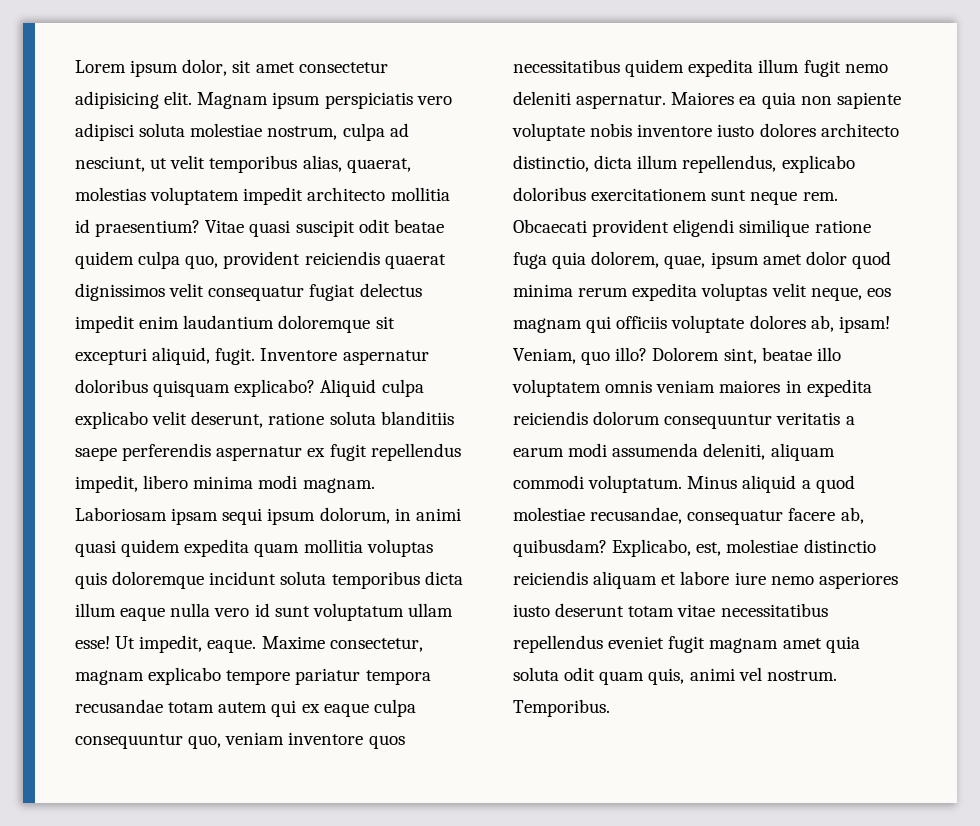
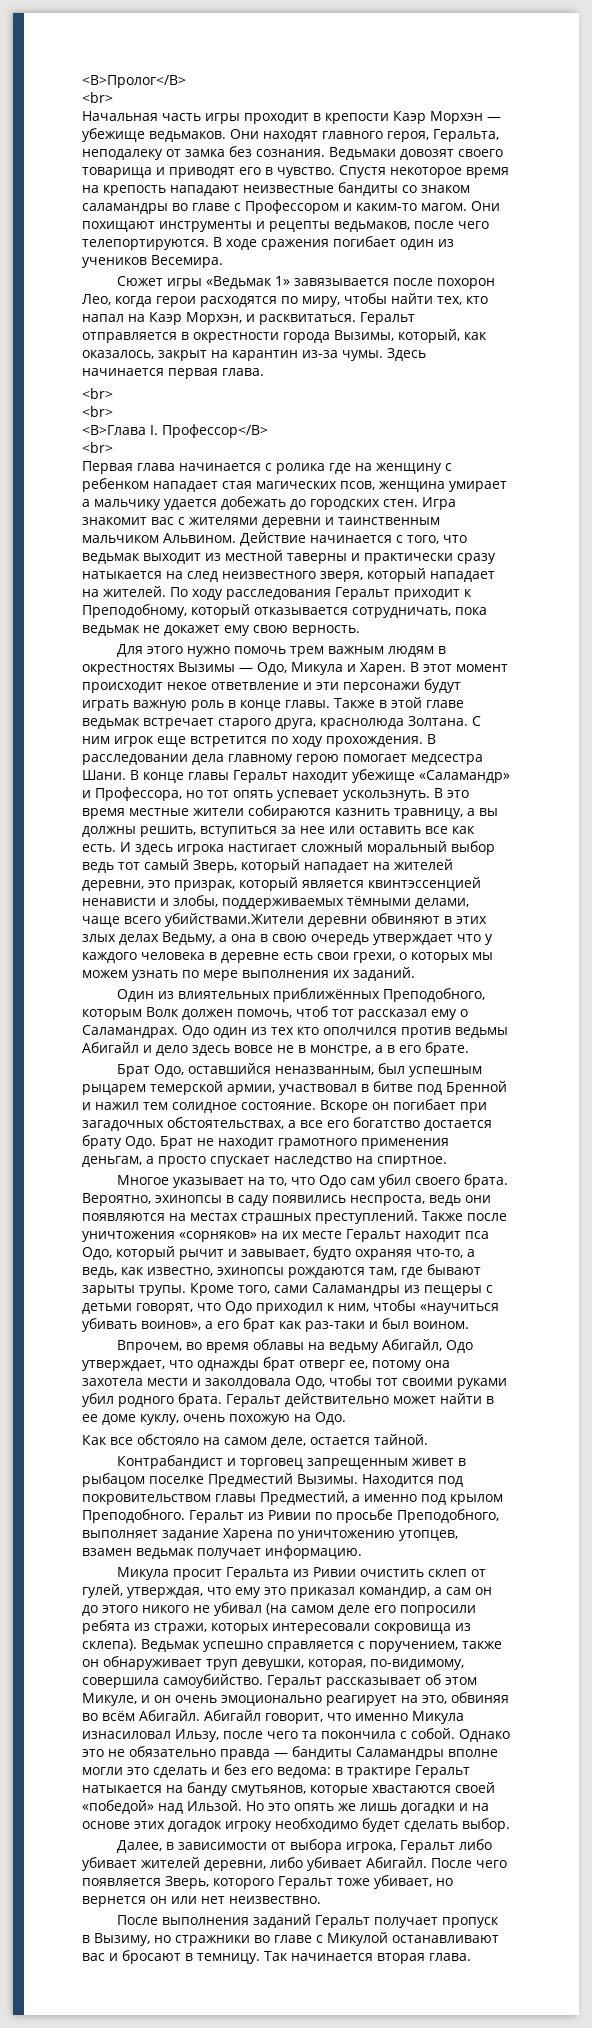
[75,59,388,77] [75,91,452,109] [75,123,409,141] [75,155,411,173] [75,187,450,205] [75,219,444,237] [75,251,446,269] [75,283,422,301] [75,315,395,333] [75,347,429,365] [75,379,424,397] [75,411,454,429] [75,443,461,461] [75,475,375,493] [75,507,461,525] [75,539,433,557] [75,571,463,589] [75,603,453,621] [75,635,423,653] [75,667,431,685] [75,699,416,717] [75,732,405,749] [513,59,888,77] [513,91,901,109] [512,123,899,141] [513,155,855,173] [513,187,838,205] [513,219,871,237] [513,251,891,269] [513,283,891,301] [513,315,890,333] [513,347,841,365] [512,379,872,397] [513,411,855,429] [513,443,835,461] [513,475,855,493] [513,507,864,525] [513,539,876,557] [513,571,898,589] [513,603,828,617] [513,635,860,653] [513,667,837,685] [513,699,610,717] Lorem ipsum dolor, sit amet consectetur adipisicing elit. Magnam ipsum perspiciatis vero adipisci soluta molestiae nostrum, culpa ad nesciunt, ut velit temporibus alias, quaerat, molestias voluptatem impedit architecto mollitia id praesentium? Vitae quasi suscipit odit beatae quidem culpa quo, provident reiciendis quaerat dignissimos velit consequatur fugiat delectus impedit enim laudantium doloremque sit excepturi aliquid, fugit. Inventore aspernatur doloribus quisquam explicabo? Aliquid culpa explicabo velit deserunt, ratione soluta blanditiis saepe perferendis aspernatur ex fugit repellendus impedit, libero minima modi magnam. Laboriosam ipsam sequi ipsum dolorum, in animi quasi quidem expedita quam mollitia voluptas quis doloremque incidunt soluta temporibus dicta illum eaque nulla vero id sunt voluptatum ullam esse! Ut impedit, eaque. Maxime consectetur, magnam explicabo tempore pariatur tempora recusandae totam autem qui ex eaque culpa consequuntur quo, veniam inventore quos necessitatibus quidem expedita illum fugit nemo deleniti aspernatur. Maiores ea quia non sapiente voluptate nobis inventore iusto dolores architecto distinctio, dicta illum repellendus, explicabo doloribus exercitationem sunt neque rem. Obcaecati provident eligendi similique ratione fuga quia dolorem, quae, ipsum amet dolor quod minima rerum expedita voluptas velit neque, eos magnam qui officiis voluptate dolores ab, ipsam! Veniam, quo illo? Dolorem sint, beatae illo voluptatem omnis veniam maiores in expedita reiciendis dolorum consequuntur veritatis a earum modi assumenda deleniti, aliquam commodi voluptatum. Minus aliquid a quod molestiae recusandae, consequatur facere ab, quibusdam? Explicabo, est, molestiae distinctio reiciendis aliquam et labore iure nemo asperiores iusto deserunt totam vitae necessitatibus repellendus eveniet fugit magnam amet quia soluta odit quam quis, animi vel nostrum. Temporibus. -> [82,75,186,88] [82,92,113,103] [82,111,501,124] [82,128,499,142] [82,146,503,160] [82,165,509,178] [82,182,470,196] [82,200,500,214] [82,221,489,232] [82,236,454,250] [82,255,223,268] [117,276,496,289] [82,293,488,307] [82,312,415,325] [82,329,487,343] [82,348,426,361] [82,368,264,379] [82,388,113,399] [82,406,113,417] [82,424,268,438] [82,442,113,453] [82,461,452,474] [82,478,507,492] [82,496,456,510] [82,517,440,528] [82,532,467,546] [82,550,496,564] [82,568,495,582] [82,586,472,600] [82,604,487,618] [82,625,360,636] [117,644,447,657] [82,662,508,675] [82,679,461,693] [82,697,464,711] [82,716,481,729] [82,734,436,747] [82,754,483,765] [82,769,510,783] [82,787,469,801] [82,805,498,819] [82,826,475,837] [82,841,495,855] [82,859,453,873] [82,877,481,891] [82,895,469,909] [82,913,487,927] [82,932,493,945] [82,952,493,963] [82,967,415,981] [117,988,486,1002] [82,1006,468,1020] [82,1025,508,1038] [82,1042,469,1056] [117,1063,483,1077] [82,1081,507,1095] [82,1099,487,1113] [82,1117,492,1131] [82,1135,449,1149] [82,1156,447,1167] [117,1174,509,1188] [82,1193,491,1206] [82,1210,507,1224] [82,1229,489,1242] [82,1246,475,1260] [82,1264,481,1278] [82,1283,493,1296] [82,1300,499,1314] [82,1318,469,1332] [117,1339,474,1353] [82,1357,450,1371] [82,1375,507,1389] [82,1393,494,1407] [82,1412,346,1425] [82,1434,428,1448] [117,1455,467,1469] [82,1473,463,1487] [82,1491,503,1505] [82,1509,499,1523] [82,1528,458,1541] [82,1545,362,1559] [117,1567,487,1580] [82,1584,492,1598] [82,1602,476,1616] [82,1620,471,1634] [82,1639,502,1652] [82,1656,464,1670] [82,1674,477,1688] [82,1692,509,1706] [82,1710,464,1724] [82,1728,510,1742] [82,1746,498,1760] [82,1764,470,1778] [82,1782,495,1796] [82,1800,489,1814] [82,1818,510,1832] [117,1839,493,1853] [82,1857,507,1871] [82,1875,453,1889] [82,1896,321,1907] [117,1914,500,1928] [82,1932,499,1946] [82,1950,471,1964] <B>Пролог</B> // <br> // Начальная часть игры проходит в крепости Каэр Морхэн — убежище ведьмаков. Они находят главного героя, Геральта, неподалеку от замка без сознания. Ведьмаки довозят своего товарища и приводят его в чувство. Спустя некоторое время на крепость нападают неизвестные бандиты со знаком саламандры во главе с Профессором и каким-то магом. Они похищают инструменты и рецепты ведьмаков, после чего телепортируются. В ходе сражения погибает один из учеников Весемира. // Сюжет игры «Ведьмак 1» завязывается после похорон Лео, когда герои расходятся по миру, чтобы найти тех, кто напал на Каэр Морхэн, и расквитаться. Геральт отправляется в окрестности города Вызимы, который, как оказалось, закрыт на карантин из-за чумы. Здесь начинается первая глава. // <br> // <br> // <B>Глава I. Профессор</B> // <br> // Первая глава начинается с ролика где на женщину с ребенком нападает стая магических псов, женщина умирает а мальчику удается добежать до городских стен. Игра знакомит вас с жителями деревни и таинственным мальчиком Альвином. Действие начинается с того, что ведьмак выходит из местной таверны и практически сразу натыкается на след неизвестного зверя, который нападает на жителей. По ходу расследования Геральт приходит к Преподобному, который отказывается сотрудничать, пока ведьмак не докажет ему свою верность. // Для этого нужно помочь трем важным людям в окрестностях Вызимы — Одо, Микула и Харен. В этот момент происходит некое ответвление и эти персонажи будут играть важную роль в конце главы. Также в этой главе ведьмак встречает старого друга, краснолюда Золтана. С ним игрок еще встретится по ходу прохождения. В расследовании дела главному герою помогает медсестра Шани. В конце главы Геральт находит убежище «Саламандр» и Профессора, но тот опять успевает ускользнуть. В это время местные жители собираются казнить травницу, а вы должны решить, вступиться за нее или оставить все как есть. И здесь игрока настигает сложный моральный выбор ведь тот самый Зверь, который нападает на жителей деревни, это призрак, который является квинтэссенцией ненависти и злобы, поддерживаемых тёмными делами, чаще всего убийствами.Жители деревни обвиняют в этих злых делах Ведьму, а она в свою очередь утверждает что у каждого человека в деревне есть свои грехи, о которых мы можем узнать по мере выполнения их заданий. // Один из влиятельных приближённых Преподобного, которым Волк должен помочь, чтоб тот рассказал ему о Саламандрах. Одо один из тех кто ополчился против ведьмы Абигайл и дело здесь вовсе не в монстре, а в его брате. // Брат Одо, оставшийся неназванным, был успешным рыцарем темерской армии, участвовал в битве под Бренной и нажил тем солидное состояние. Вскоре он погибает при загадочных обстоятельствах, а все его богатство достается брату Одо. Брат не находит грамотного применения деньгам, а просто спускает наследство на спиртное. // Многое указывает на то, что Одо сам убил своего брата. Вероятно, эхинопсы в саду появились неспроста, ведь они появляются на местах страшных преступлений. Также после уничтожения «сорняков» на их месте Геральт находит пса Одо, который рычит и завывает, будто охраняя что-то, а ведь, как известно, эхинопсы рождаются там, где бывают зарыты трупы. Кроме того, сами Саламандры из пещеры с детьми говорят, что Одо приходил к ним, чтобы «научиться убивать воинов», а его брат как раз-таки и был воином. // Впрочем, во время облавы на ведьму Абигайл, Одо утверждает, что однажды брат отверг ее, потому она захотела мести и заколдовала Одо, чтобы тот своими руками убил родного брата. Геральт действительно может найти в ее доме куклу, очень похожую на Одо. // Как все обстояло на самом деле, остается тайной. // Контрабандист и торговец запрещенным живет в рыбацом поселке Предместий Вызимы. Находится под покровительством главы Предместий, а именно под крылом Преподобного. Геральт из Ривии по просьбе Преподобного, выполняет задание Харена по уничтожению утопцев, взамен ведьмак получает информацию. // Микула просит Геральта из Ривии очистить склеп от гулей, утверждая, что ему это приказал командир, а сам он до этого никого не убивал (на самом деле его попросили ребята из стражи, которых интересовали сокровища из склепа). Ведьмак успешно справляется с поручением, также он обнаруживает труп девушки, которая, по-видимому, совершила самоубийство. Геральт рассказывает об этом Микуле, и он очень эмоционально реагирует на это, обвиняя во всём Абигайл. Абигайл говорит, что именно Микула изнасиловал Ильзу, после чего та покончила с собой. Однако это не обязательно правда — бандиты Саламандры вполне могли это сделать и без его ведома: в трактире Геральт натыкается на банду смутьянов, которые хвастаются своей «победой» над Ильзой. Но это опять же лишь догадки и на основе этих догадок игроку необходимо будет сделать выбор. // Далее, в зависимости от выбора игрока, Геральт либо убивает жителей деревни, либо убивает Абигайл. После чего появляется Зверь, которого Геральт тоже убивает, но вернется он или нет неизвествно. // После выполнения заданий Геральт получает пропуск в Вызиму, но стражники во главе с Микулой останавливают вас и бросают в темницу. Так начинается вторая глава.

